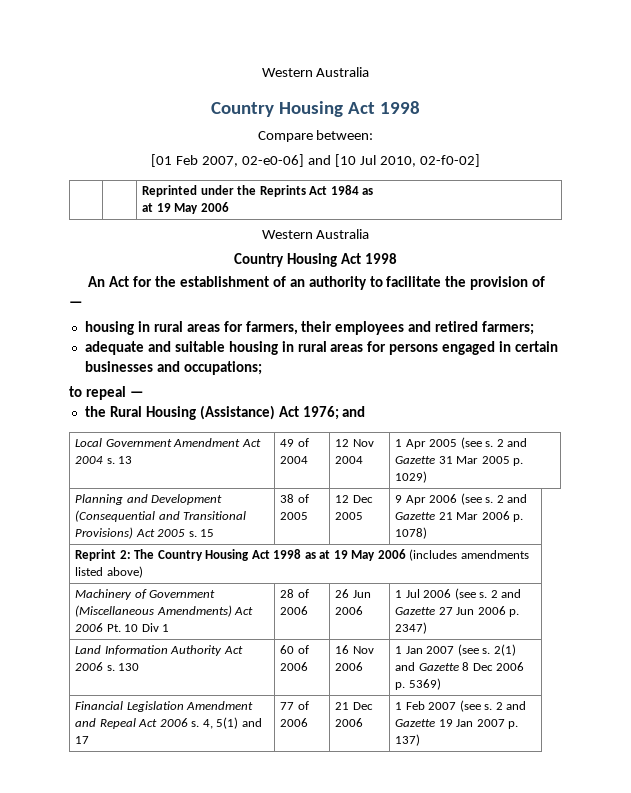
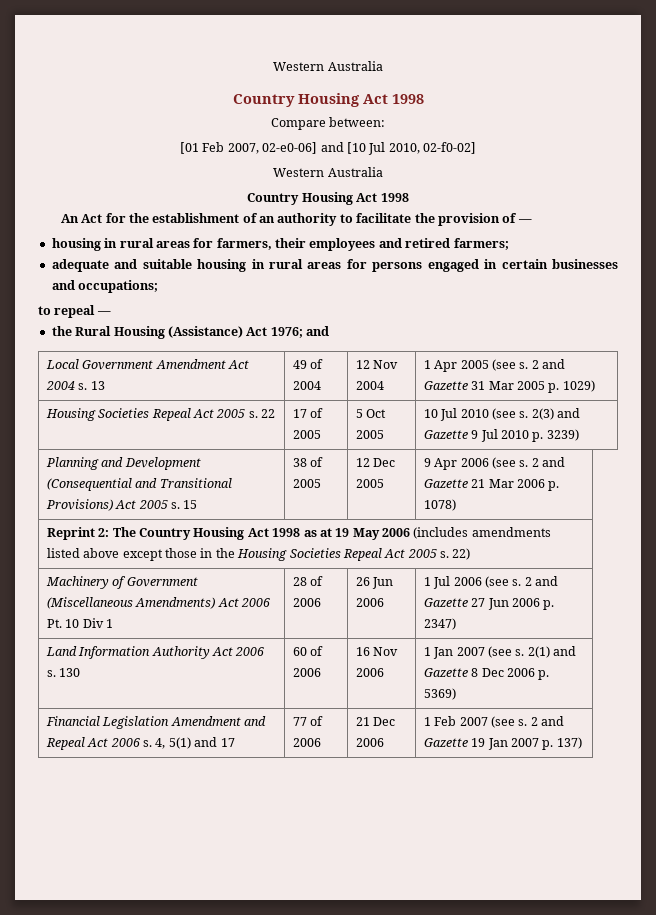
[142,185,374,197] [142,202,229,214] // | | Reprinted under the Reprints Act 1984 as // at 19 May 2006 -> (476, 148) none
(428, 477) none -> [45,408,276,421] [292,408,324,418] [292,430,321,439] [355,409,387,418] [355,430,384,439] [423,408,581,421] [423,429,579,442] // Housing Societies Repeal Act 2005 s. 22 | 17 of 2005 | 5 Oct 2005 | 10 Jul 2010 (see s. 2(3) and Gazette 9 Jul 2010 p. 3239)
[106,566,143,578] above) -> [83,548,471,561] above except those in the Housing Societies Repeal Act 2005 s. 22)

